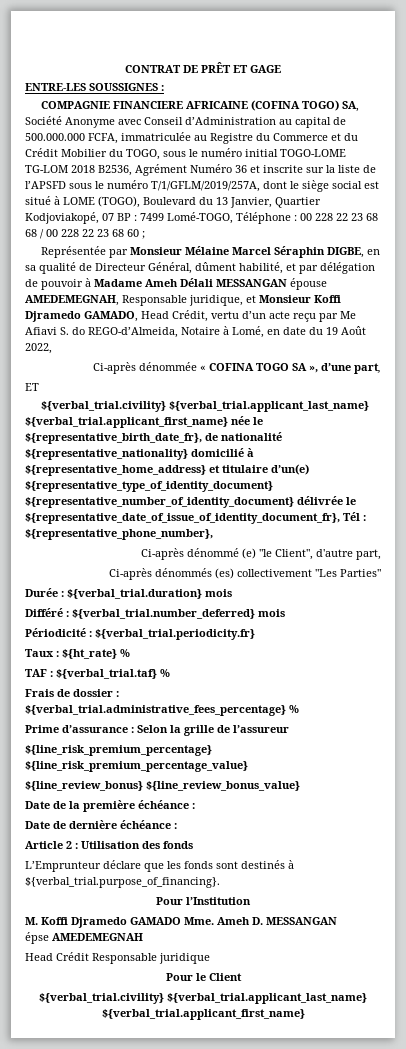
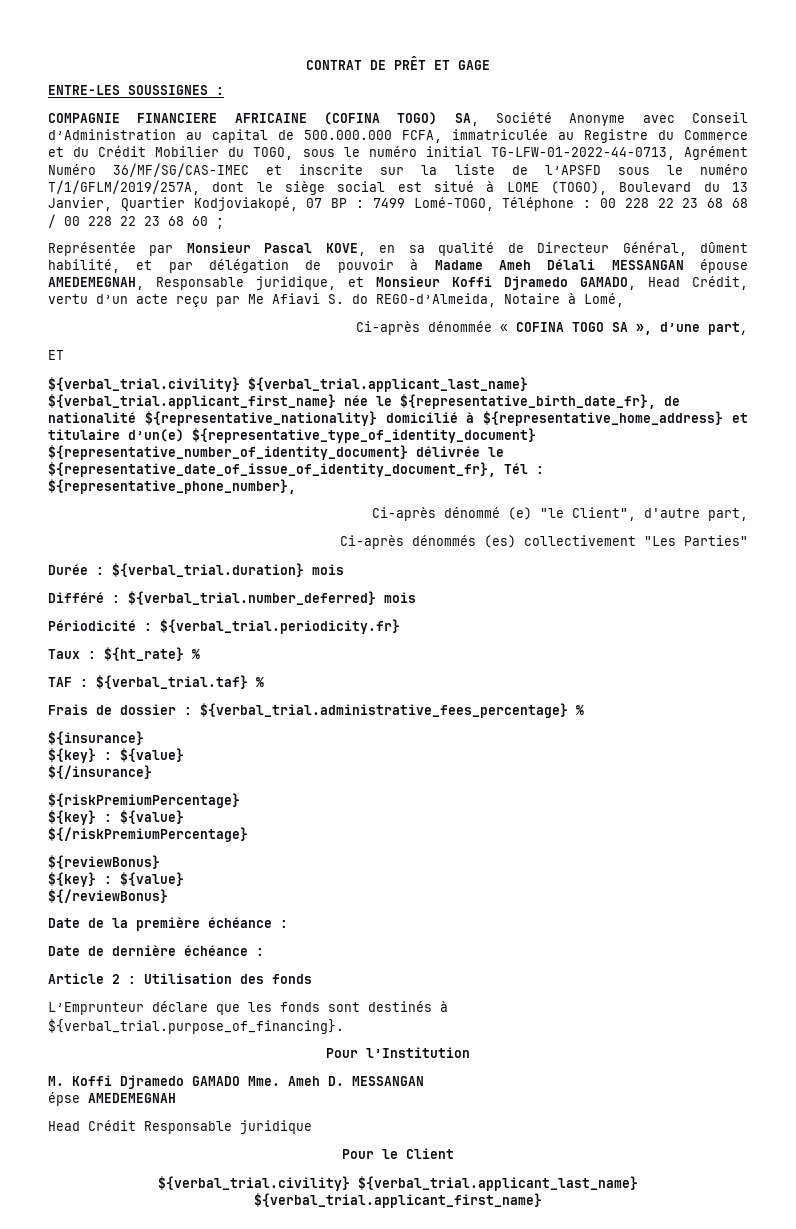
[280,149,346,157] [25,165,132,176] TOGO-LOME TG-LOM 2018 B2536, -> [490,147,675,160] TG-LFW-01-2022-44-0713,
[235,165,247,173] 36 -> [113,163,250,177] 36/MF/SG/CAS-IMEC
[184,246,364,258] Mélaine Marcel Séraphin DIGBE, -> [264,243,366,256] Pascal KOVE,
[267,326,366,335] [25,343,52,354] en date du 19 Août 2022, -> (624, 300) none
[25,725,289,736] [25,745,212,756] [25,761,248,772] [25,781,300,791] Prime d’assurance : Selon la grille de l’assureur // ${line_risk_premium_percentage} ${line_risk_premium_percentage_value} // ${line_review_bonus} ${line_review_bonus_value} -> [48,731,144,745] [48,748,184,763] [48,765,152,779] [48,793,240,808] [48,810,184,825] [48,827,248,842] [48,855,160,869] [48,872,184,887] [48,889,168,903] ${insurance} // ${key} : ${value} // ${/insurance} // ${riskPremiumPercentage} // ${key} : ${value} // ${/riskPremiumPercentage} // ${reviewBonus} // ${key} : ${value} // ${/reviewBonus}

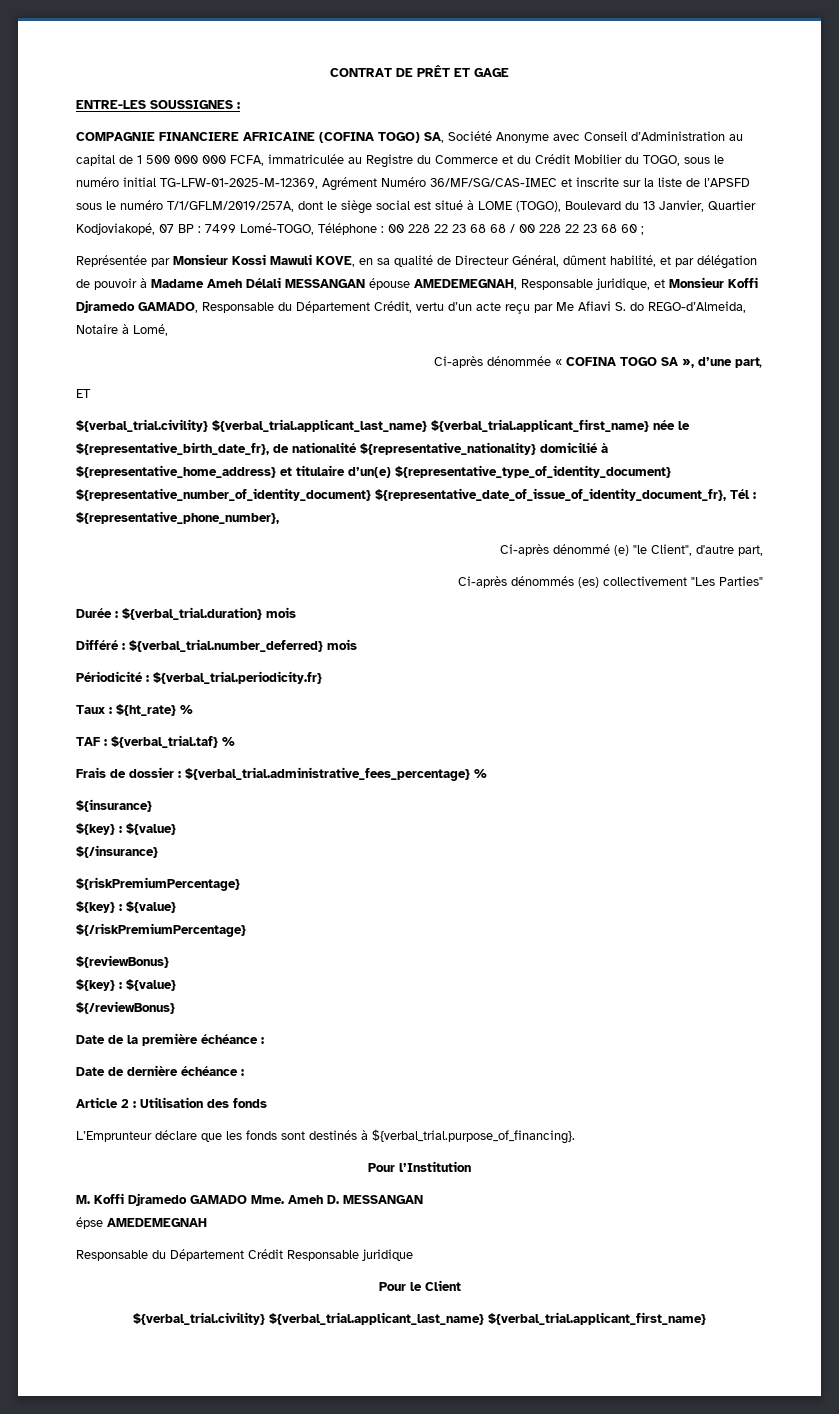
[304,130,392,140] 500.000.000 -> [137,155,226,164] 1 500 000 000
[490,147,675,160] TG-LFW-01-2022-44-0713, -> [160,178,318,189] TG-LFW-01-2025-M-12369,
[264,243,313,253] Pascal -> [232,254,312,265] Kossi Mawuli
[648,277,680,287] Head -> [202,301,370,313] Responsable du Département
[416,446,504,457] délivrée le -> (371, 494) none
[48,1121,80,1131] Head -> [76,1249,244,1261] Responsable du Département

